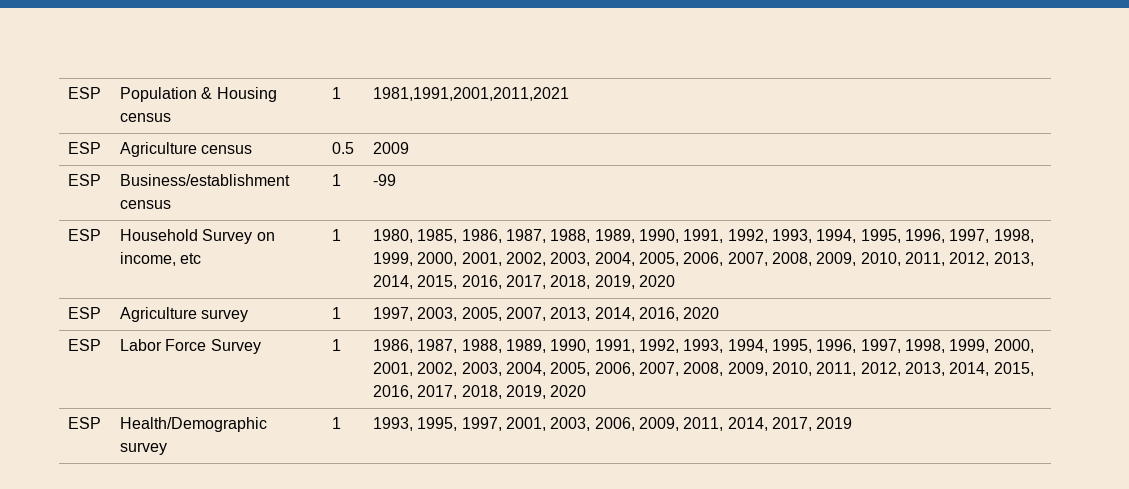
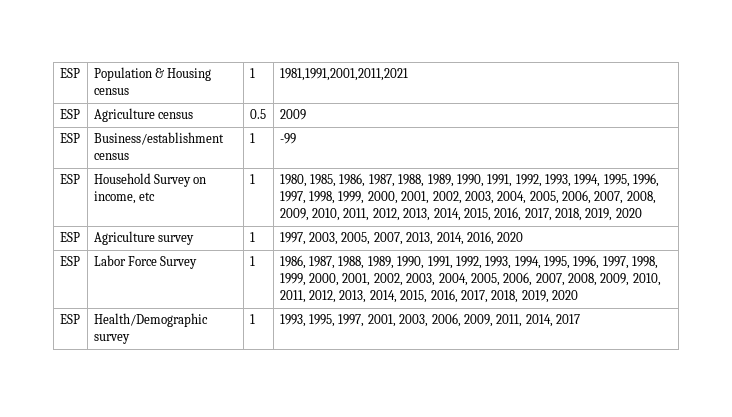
[771,417,853,431] 2017, 2019 -> [556,314,581,324] 2017

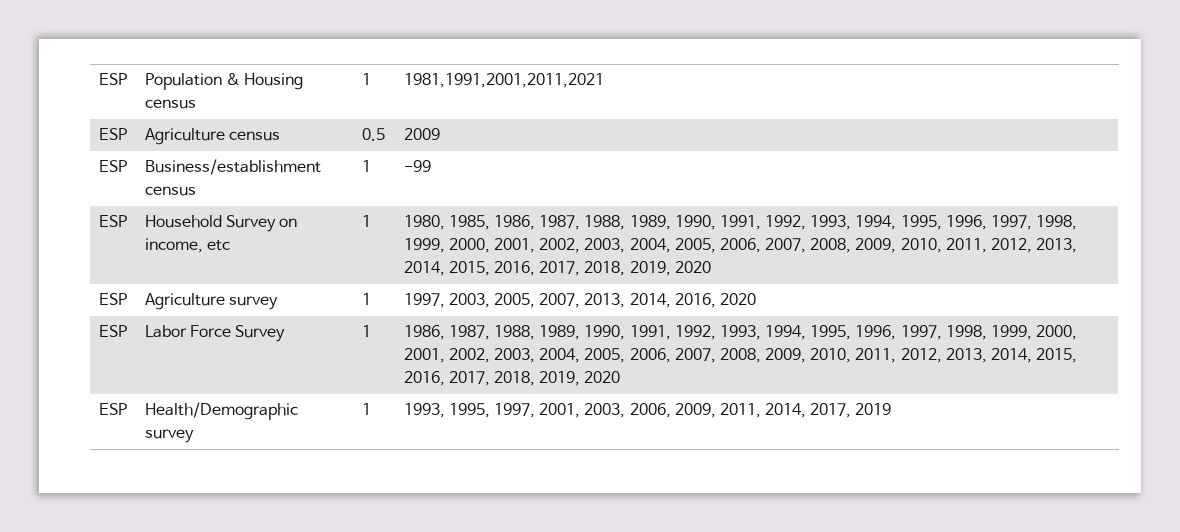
[556,314,581,324] 2017 -> [810,403,892,418] 2017, 2019

